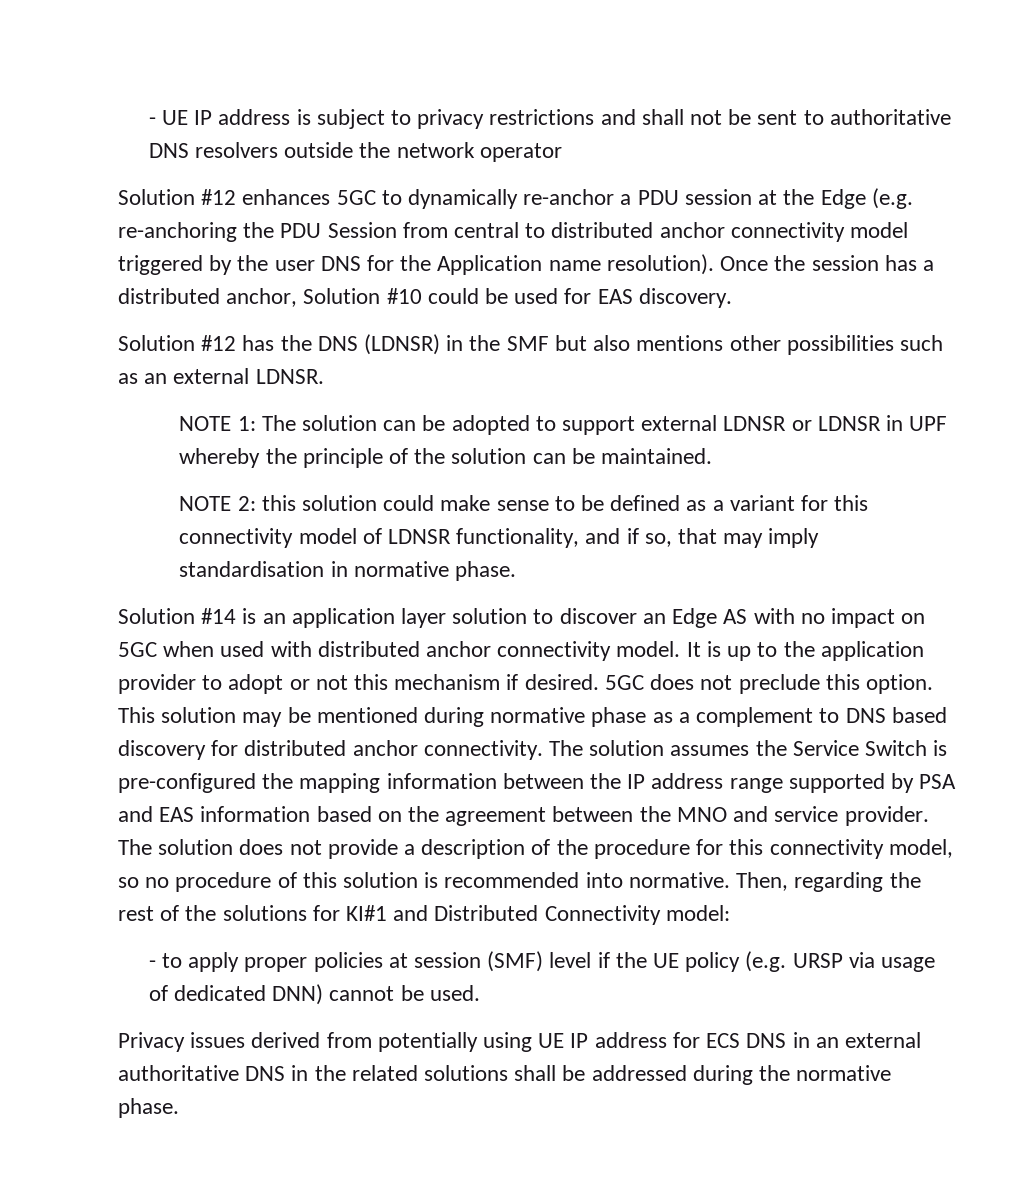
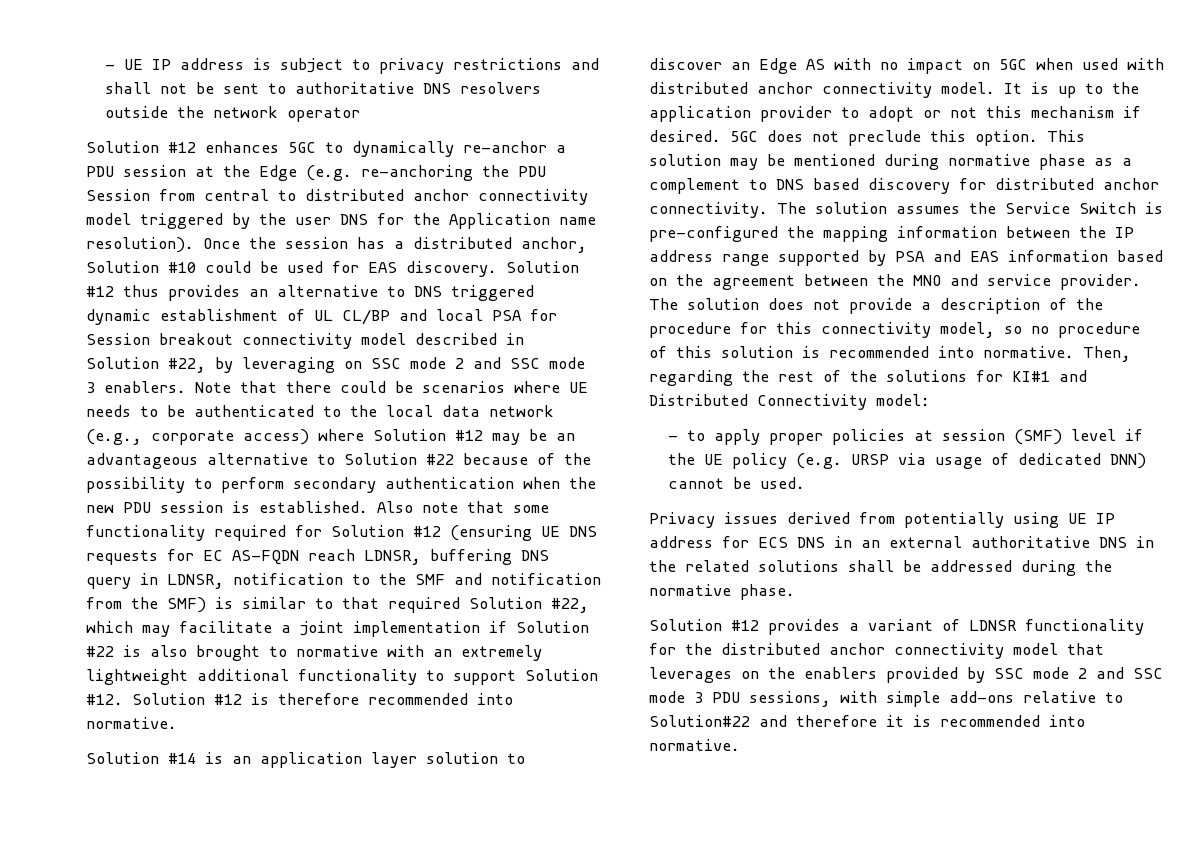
[118,334,943,355] [118,368,324,384] [179,415,948,435] [179,448,713,468] [179,495,869,511] [179,528,820,548] [179,561,516,581] // Solution #12 has the DNS (LDNSR) in the SMF but also mentions other possibilities such as an external LDNSR. // NOTE 1: The solution can be adopted to support external LDNSR or LDNSR in UPF whereby the principle of the solution can be maintained. // NOTE 2: this solution could make sense to be defined as a variant for this connectivity model of LDNSR functionality, and if so, that may imply standardisation in normative phase. -> [506,261,579,273] [86,285,534,301] [86,309,557,325] [86,333,524,349] [86,357,585,373] [86,381,588,393] [86,405,554,417] [86,429,575,445] [86,453,591,469] [86,477,596,493] [86,501,549,513] [86,525,597,541] [86,549,549,565] [86,573,601,589] [86,597,589,613] [86,621,589,637] [86,645,542,661] [86,669,598,685] [86,693,513,705] [86,717,177,729] Solution #12 thus provides an alternative to DNS triggered dynamic establishment of UL CL/BP and local PSA for Session breakout connectivity model described in Solution #22, by leveraging on SSC mode 2 and SSC mode 3 enablers. Note that there could be scenarios where UE needs to be authenticated to the local data network (e.g., corporate access) where Solution #12 may be an advantageous alternative to Solution #22 because of the possibility to perform secondary authentication when the new PDU session is established. Also note that some functionality required for Solution #12 (ensuring UE DNS requests for EC AS-FQDN reach LDNSR, buffering DNS query in LDNSR, notification to the SMF and notification from the SMF) is similar to that required Solution #22, which may facilitate a joint implementation if Solution #22 is also brought to normative with an extremely lightweight additional functionality to support Solution #12. Solution #12 is therefore recommended into normative.
(179, 1108) none -> [649,619,1144,635] [649,643,1104,659] [649,667,1163,683] [649,691,1123,707] [649,715,1085,727] [649,739,740,751] // Solution #12 provides a variant of LDNSR functionality for the distributed anchor connectivity model that leverages on the enablers provided by SSC mode 2 and SSC mode 3 PDU sessions, with simple add-ons relative to Solution#22 and therefore it is recommended into normative.

